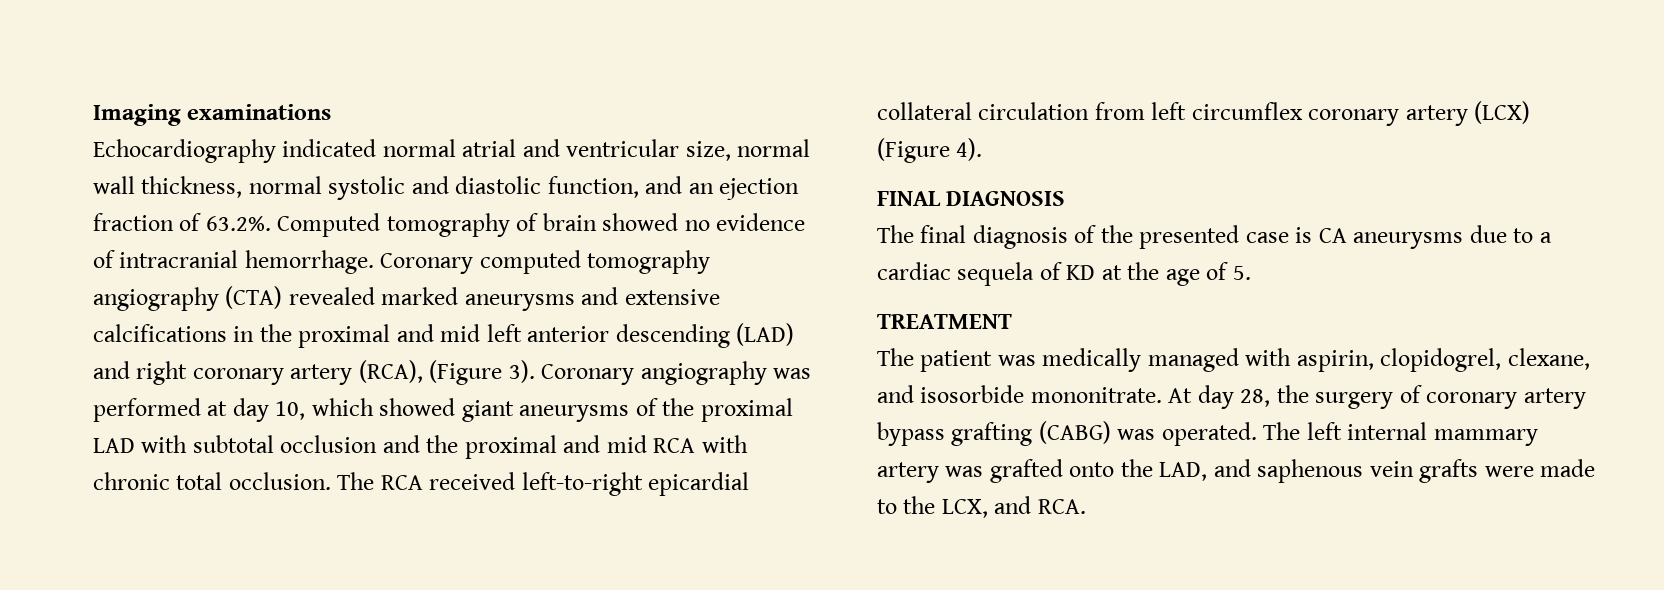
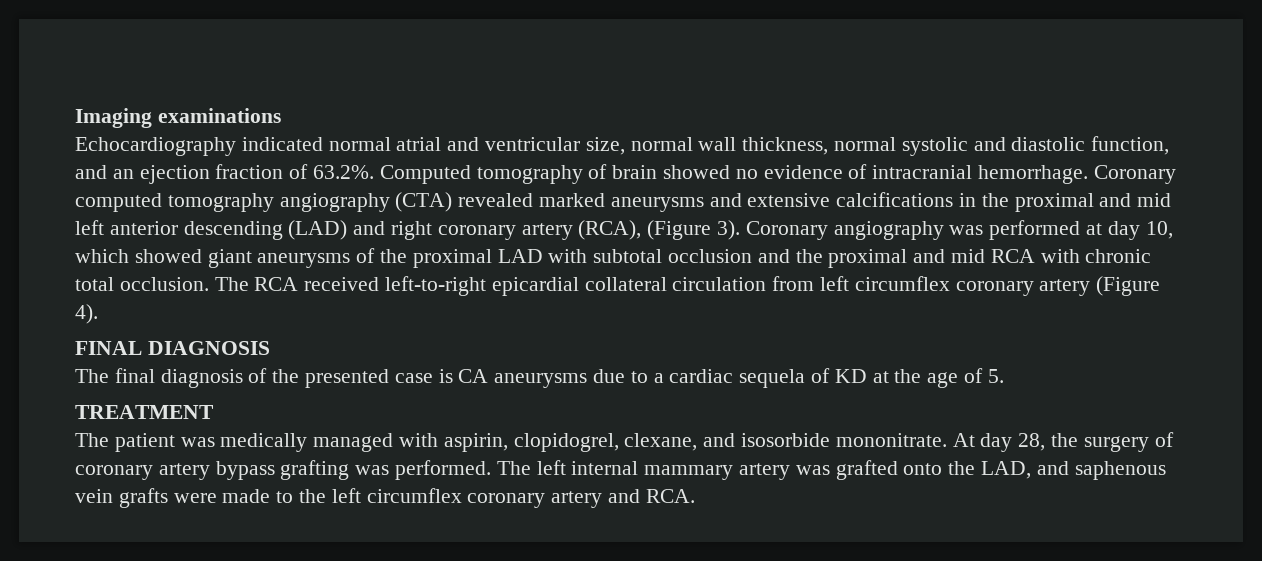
[1474,101,1531,124] (LCX) -> (1091, 287) none
[1038,421,1257,446] (CABG) was operated. -> [355,460,492,480] was performed.
[941,499,988,518] LCX, -> [331,488,603,508] left circumflex coronary artery

